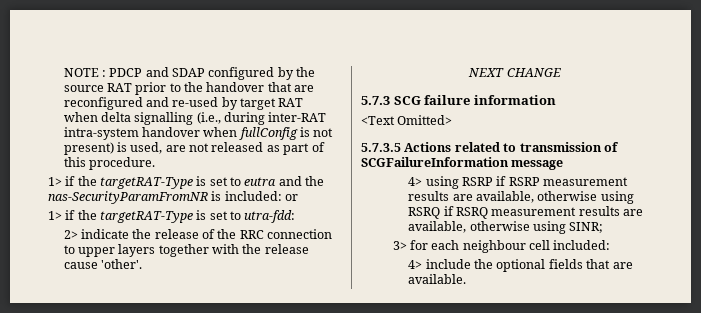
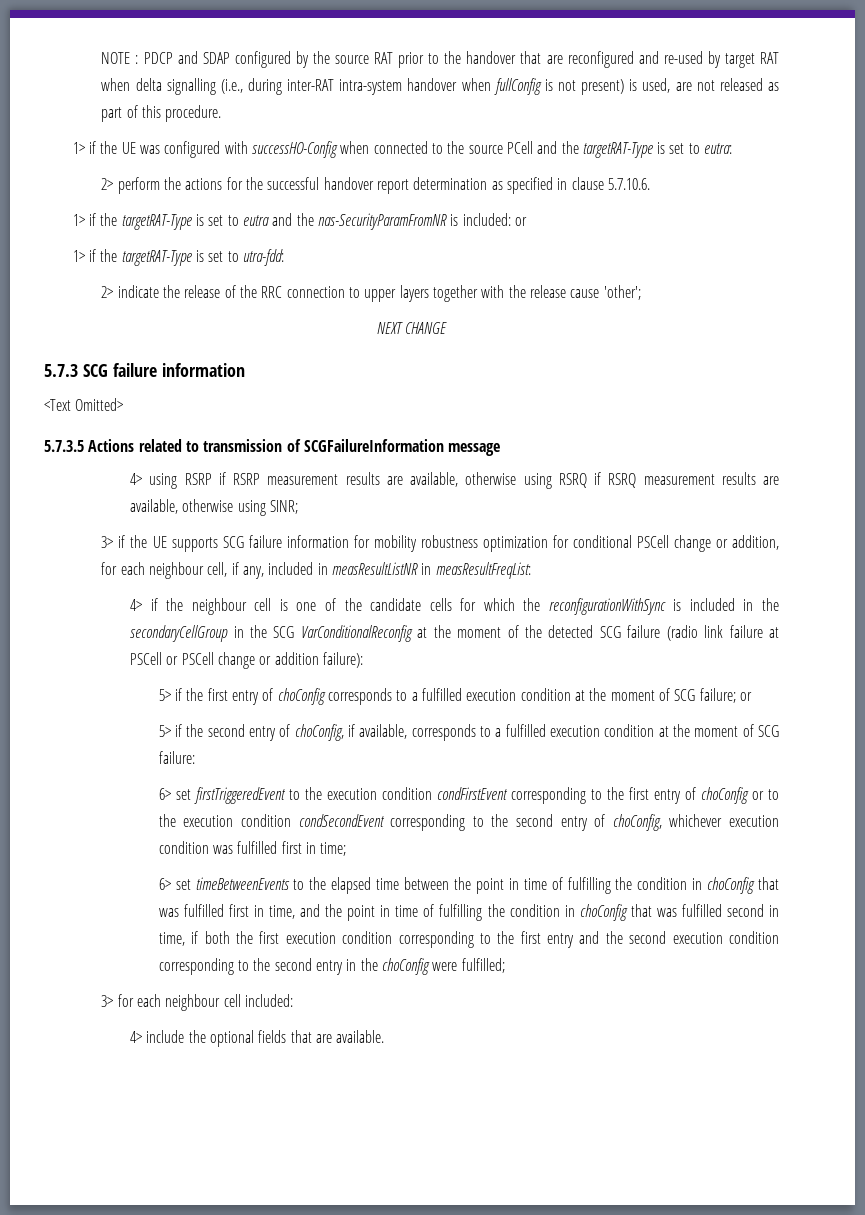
(155, 163) none -> [72,141,733,158] [101,177,650,194] // 1> if the UE was configured with successHO-Config when connected to the source PCell and the targetRAT-Type is set to eutra: // 2> perform the actions for the successful handover report determination as specified in clause 5.7.10.6.
[100,259,142,269] 'other'. -> [603,285,641,300] 'other';
(604, 227) none -> [101,535,779,552] [101,562,531,579] [130,598,779,615] [130,625,779,642] [130,652,364,669] [158,688,752,705] [158,724,780,741] [158,751,195,764] [158,787,779,804] [158,814,780,831] [158,841,347,856] [158,877,779,894] [158,904,780,921] [158,931,779,948] [158,958,505,975] // 3> if the UE supports SCG failure information for mobility robustness optimization for conditional PSCell change or addition, for each neighbour cell, if any, included in measResultListNR in measResultFreqList: // 4> if the neighbour cell is one of the candidate cells for which the reconfigurationWithSync is included in the secondaryCellGroup in the SCG VarConditionalReconfig at the moment of the detected SCG failure (radio link failure at PSCell or PSCell change or addition failure): // 5> if the first entry of choConfig corresponds to a fulfilled execution condition at the moment of SCG failure; or // 5> if the second entry of choConfig, if available, corresponds to a fulfilled execution condition at the moment of SCG failure: // 6> set firstTriggeredEvent to the execution condition condFirstEvent corresponding to the first entry of choConfig or to the execution condition condSecondEvent corresponding to the second entry of choConfig, whichever execution condition was fulfilled first in time; // 6> set timeBetweenEvents to the elapsed time between the point in time of fulfilling the condition in choConfig that was fulfilled first in time, and the point in time of fulfilling the condition in choConfig that was fulfilled second in time, if both the first execution condition corresponding to the first entry and the second execution condition corresponding to the second entry in the choConfig were fulfilled;

